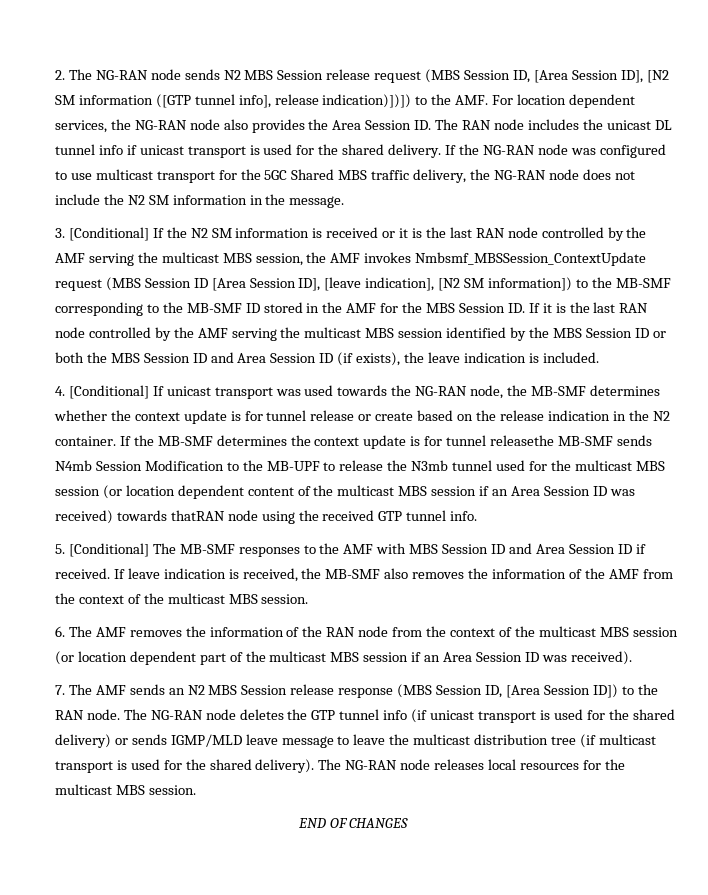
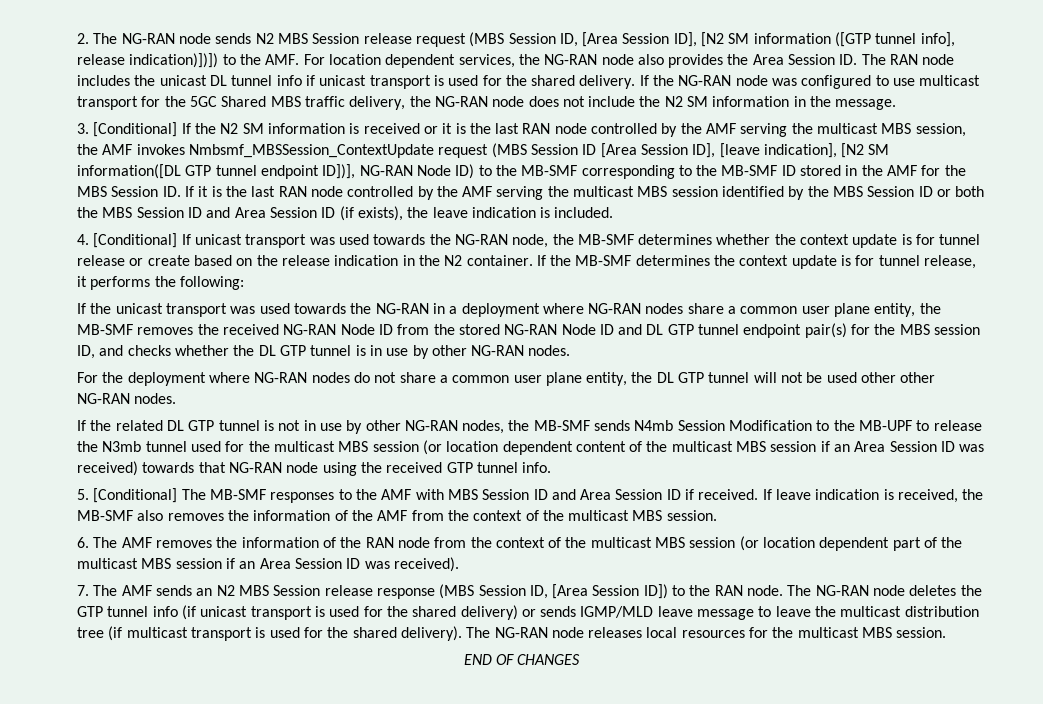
[488,277,573,291] information]) -> [76,164,475,179] information([DL GTP tunnel endpoint ID])], NG-RAN Node ID)
[490,435,555,446] releasethe -> [924,255,977,269] [76,276,244,290] [76,303,941,317] [76,323,981,338] [76,345,571,359] [76,372,936,386] [76,393,177,404] [76,420,530,434] release, it performs the following: // If the unicast transport was used towards the NG-RAN in a deployment where NG-RAN nodes share a common user plane entity, the MB-SMF removes the received NG-RAN Node ID from the stored NG-RAN Node ID and DL GTP tunnel endpoint pair(s) for the MBS session ID, and checks whether the DL GTP tunnel is in use by other NG-RAN nodes. // For the deployment where NG-RAN nodes do not share a common user plane entity, the DL GTP tunnel will not be used other other NG-RAN nodes. // If the related DL GTP tunnel is not in use by other NG-RAN nodes, the
[170,510,225,521] thatRAN -> [198,462,282,473] that NG-RAN

